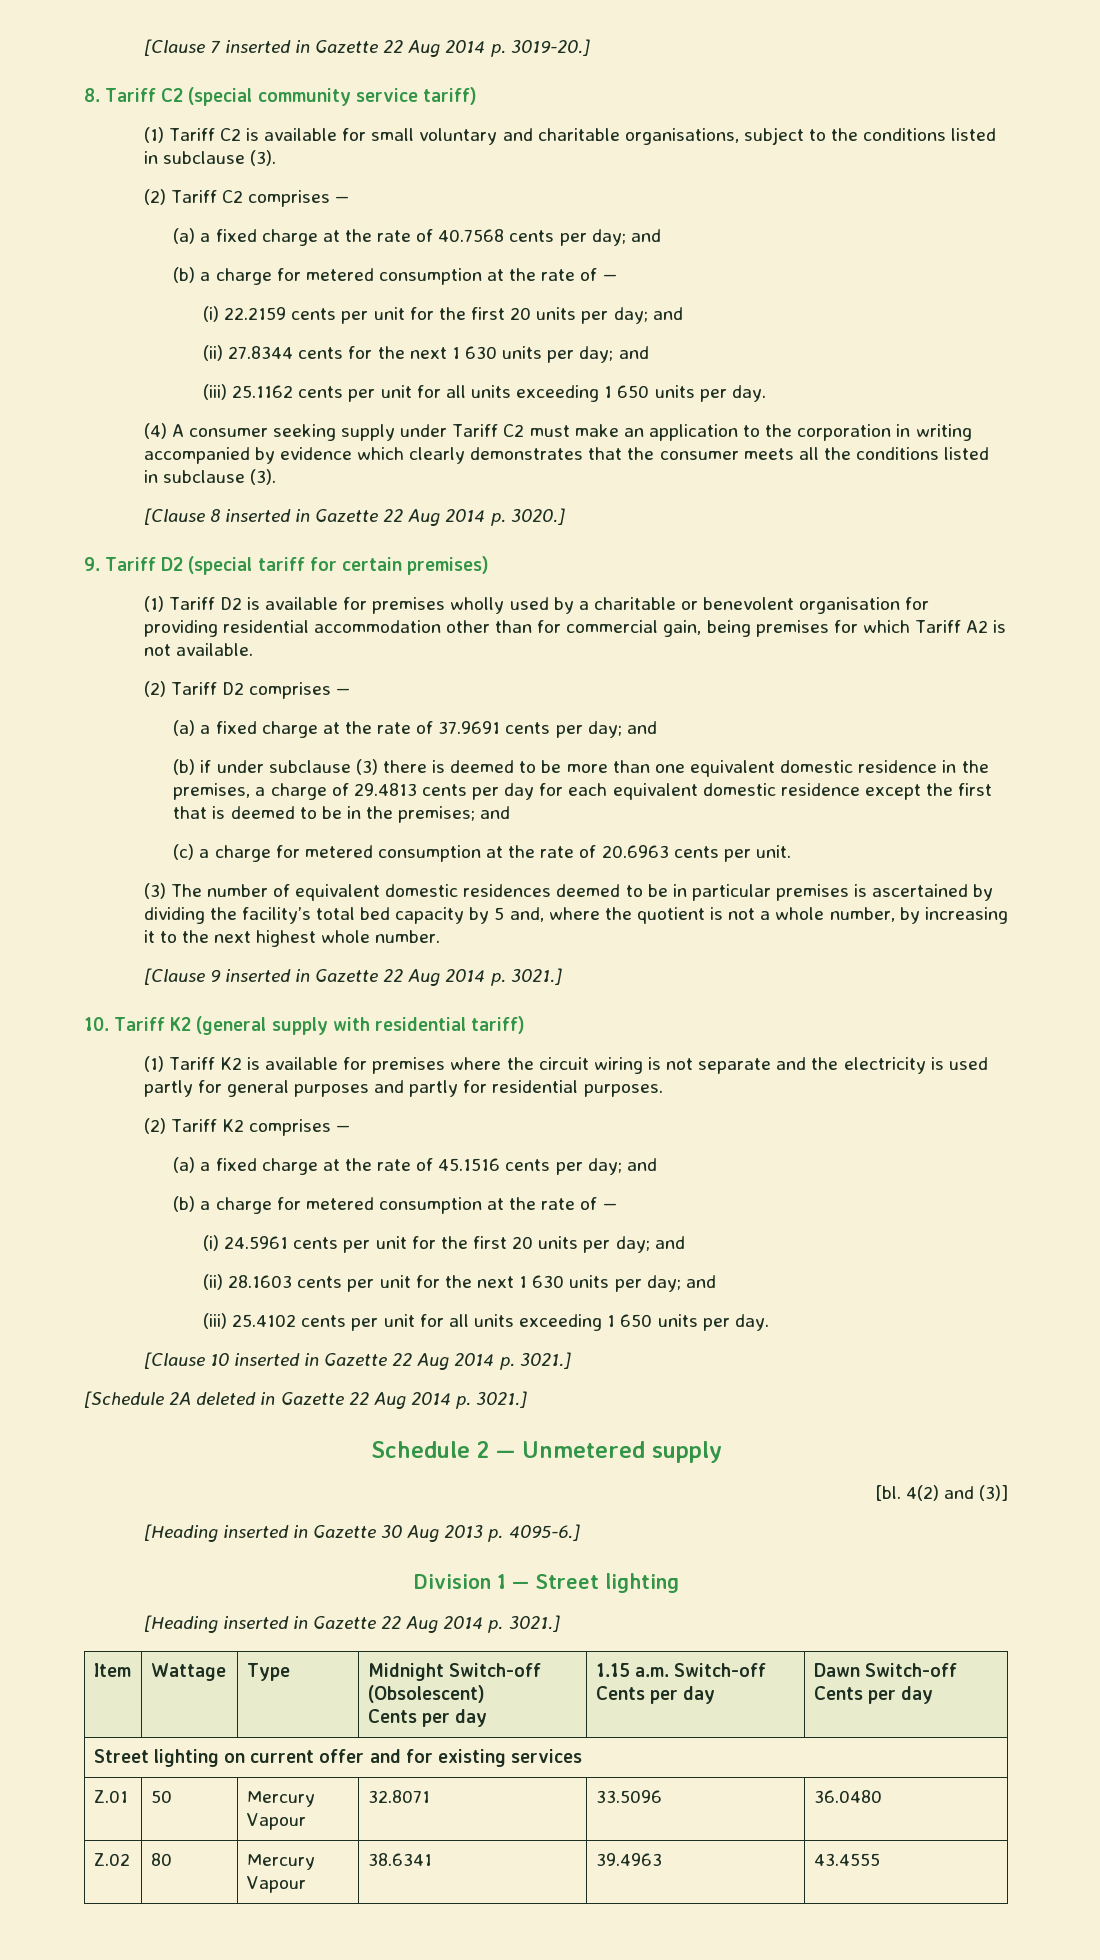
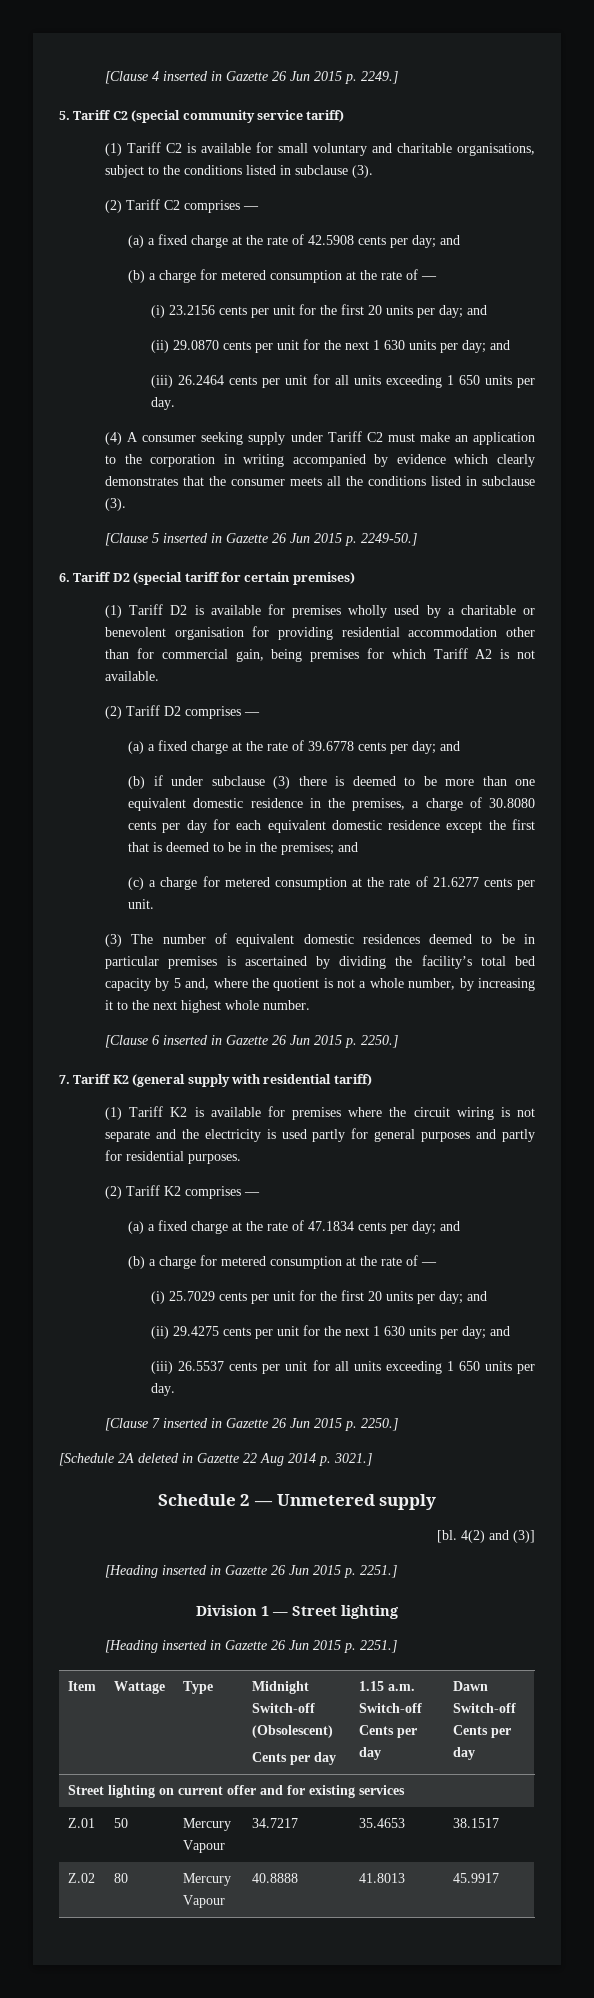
[143,39,590,57] [84,88,100,102] [Clause 7 inserted in Gazette 22 Aug 2014 p. 3019-20.] // 8. -> [105,71,399,84] [59,111,70,120] [Clause 4 inserted in Gazette 26 Jun 2015 p. 2249.] // 5.
[438,229,505,242] 40.7568 -> [308,235,355,245] 42.5908
[224,307,287,320] 22.2159 -> [169,305,216,315] 23.2156
[228,346,344,359] 27.8344 cents -> [173,340,300,353] 29.0870 cents per unit
[232,385,294,398] 25.1162 -> [178,375,225,385] 26.2464
[209,508,565,526] [84,557,100,571] 8 inserted in Gazette 22 Aug 2014 p. 3020.] // 9. -> [152,533,418,546] [59,573,70,582] 5 inserted in Gazette 26 Jun 2015 p. 2249-50.] // 6.
[438,721,501,734] 37.9691 -> [308,741,355,751] 39.6778
[353,783,417,796] 29.4813 -> [488,798,535,808] 30.8080
[601,845,669,858] 20.6963 -> [432,877,479,887] 21.6277
[209,968,562,986] [84,1017,109,1031] 9 inserted in Gazette 22 Aug 2014 p. 3021.] // 10. -> [152,1035,399,1048] [59,1075,70,1084] 6 inserted in Gazette 26 Jun 2015 p. 2250.] // 7.
[438,1158,501,1171] 45.1516 -> [308,1221,355,1231] 47.1834
[224,1236,289,1249] 24.5961 -> [169,1291,216,1301] 25.7029
[228,1275,293,1288] 28.1603 -> [173,1326,220,1336] 29.4275
[232,1314,297,1327] 25.4102 -> [178,1361,225,1371] 26.5537
[209,1352,571,1370] 10 inserted in Gazette 22 Aug 2014 p. 3021.] -> [152,1418,399,1431] 7 inserted in Gazette 26 Jun 2015 p. 2250.]
[381,1524,580,1542] 30 Aug 2013 p. 4095-6.] -> [271,1565,398,1578] 26 Jun 2015 p. 2251.]
[381,1615,560,1633] 22 Aug 2014 p. 3021.] -> [271,1640,398,1653] 26 Jun 2015 p. 2251.]
[367,1790,430,1803] [595,1790,662,1803] [813,1790,882,1803] 32.8071 | 33.5096 | 36.0480 -> [251,1818,298,1828] [358,1818,405,1828] [452,1818,499,1828] 34.7217 | 35.4653 | 38.1517
[367,1853,432,1866] [595,1853,662,1866] [813,1853,880,1866] 38.6341 | 39.4963 | 43.4555 -> [251,1873,298,1883] [358,1873,405,1883] [452,1873,499,1883] 40.8888 | 41.8013 | 45.9917

